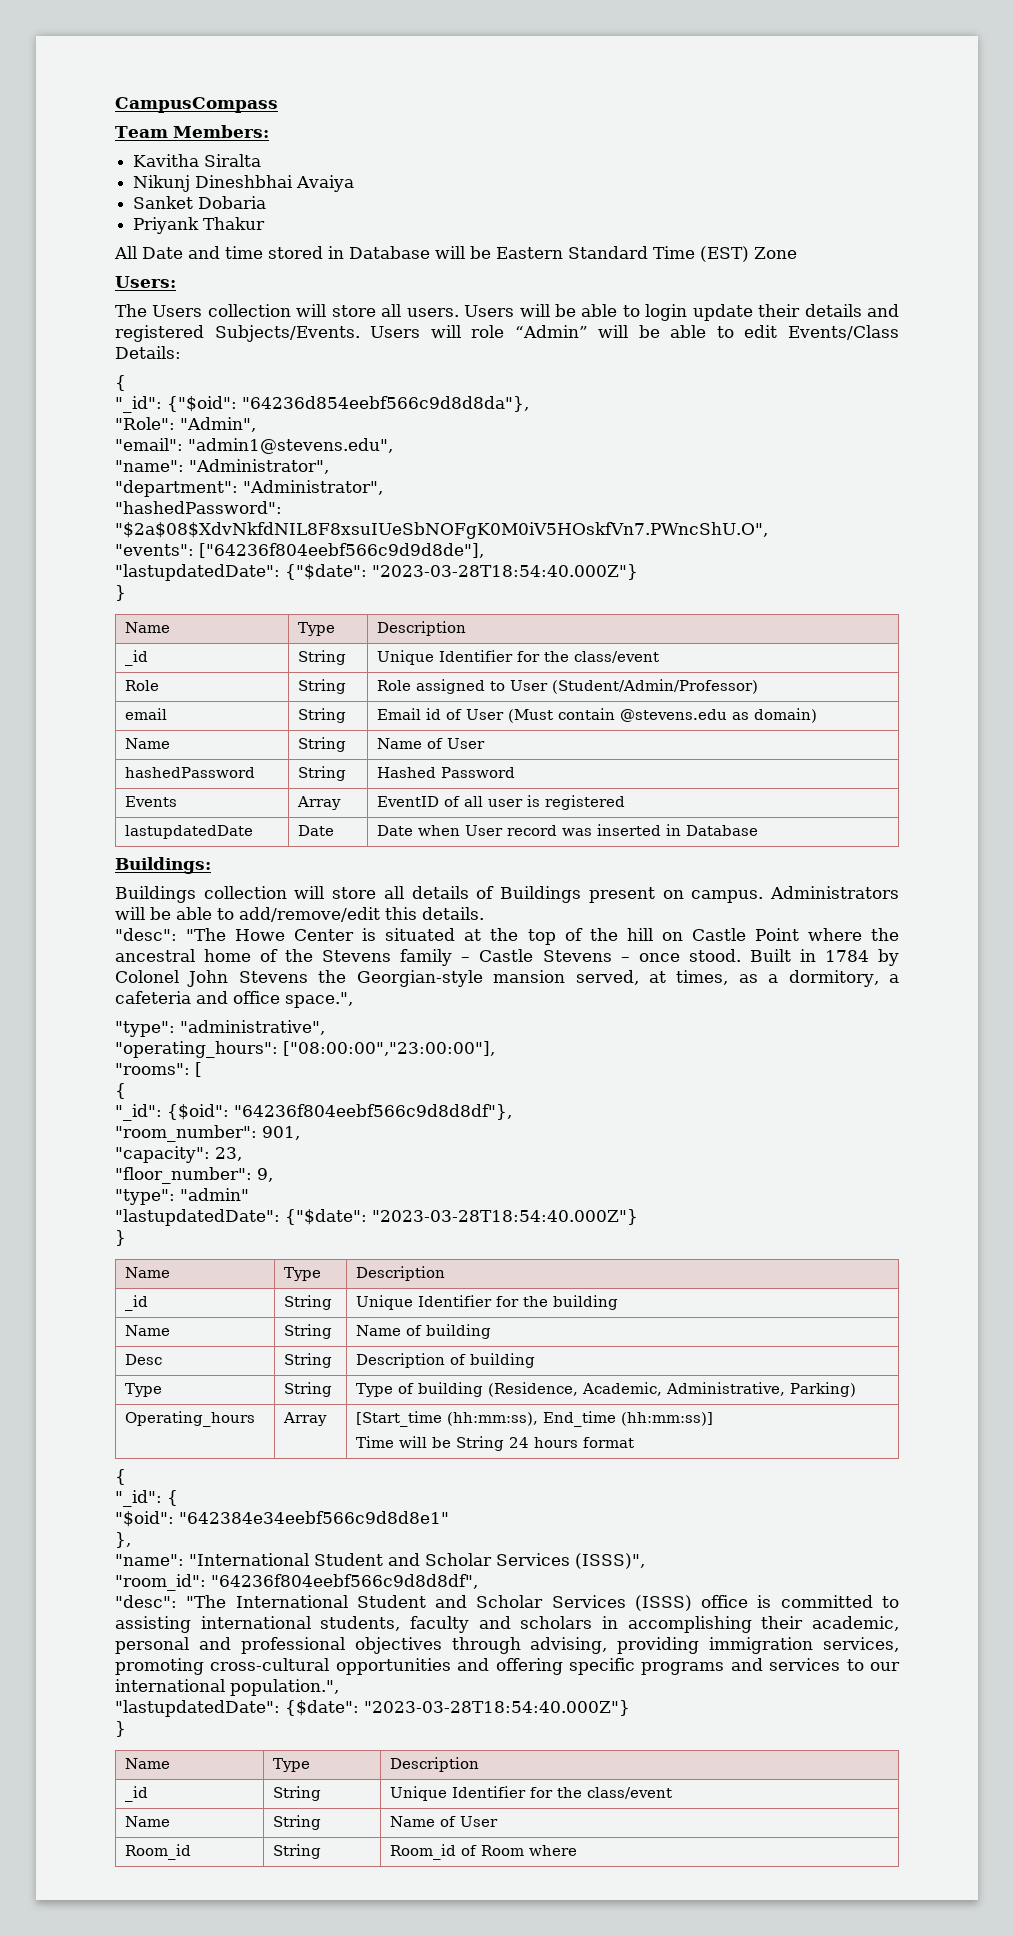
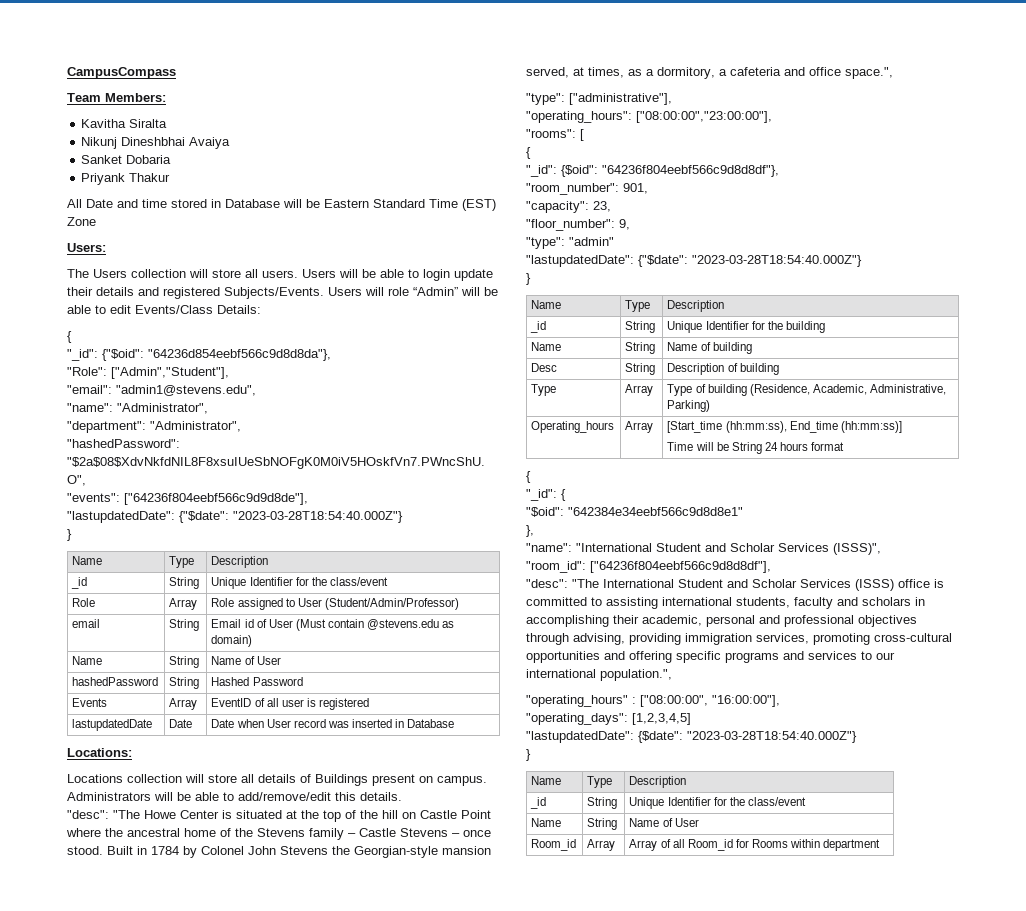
[180,417,256,432] "Admin", -> [111,367,229,379] ["Admin","Student"],
[297,679,346,694] String -> [169,598,198,610] Array
[115,857,211,874] [115,886,196,903] Buildings: // Buildings -> [67,748,132,757] [67,774,123,783] Locations: // Locations
[180,1020,325,1035] "administrative", -> [569,93,672,105] ["administrative"],
[283,1382,332,1397] String -> [625,384,654,396] Array
[211,1574,478,1589] "64236f804eebf566c9d8d8df", -> [590,561,771,573] ["64236f804eebf566c9d8d8df"],
(339, 1687) none -> [526,695,780,707] [526,713,691,725] // "operating_hours" : ["08:00:00", "16:00:00"], // "operating_days": [1,2,3,4,5]
[272,1844,321,1859] [389,1844,577,1860] String | Room_id of Room where -> [587,839,616,851] [629,839,881,851] Array | Array of all Room_id for Rooms within department

